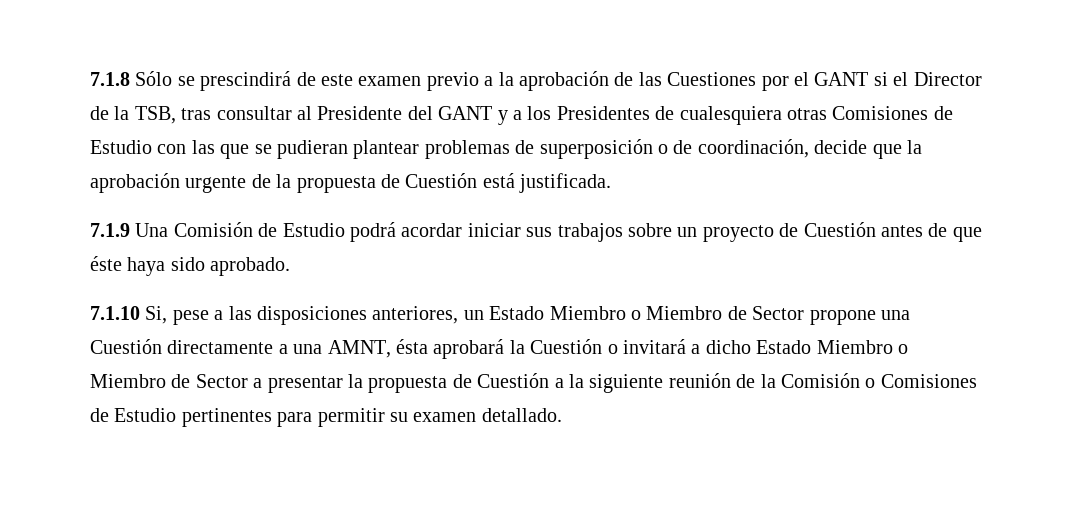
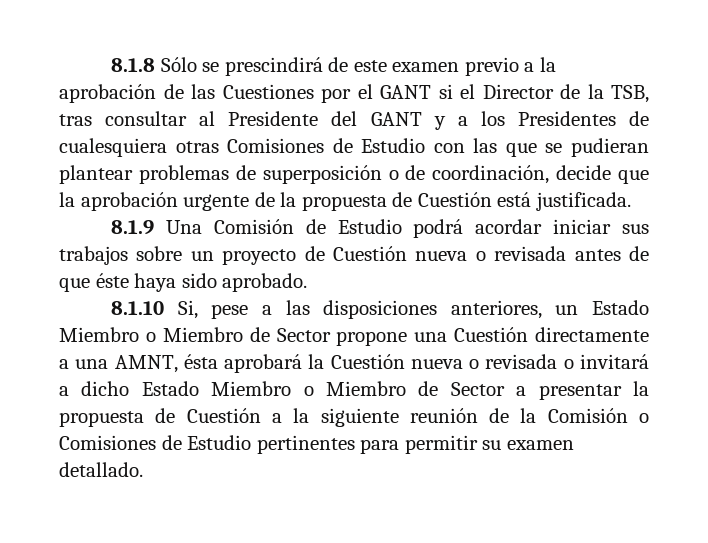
[90,72,130,86] 7.1.8 -> [111,58,156,72] 8.1.8
[90,223,130,237] 7.1.9 -> [111,220,155,235] 8.1.9
(876, 229) none -> [415,246,567,261] nueva o revisada
[90,306,140,320] 7.1.10 -> [111,301,165,315] 8.1.10
(603, 346) none -> [410,354,558,369] nueva o revisada

